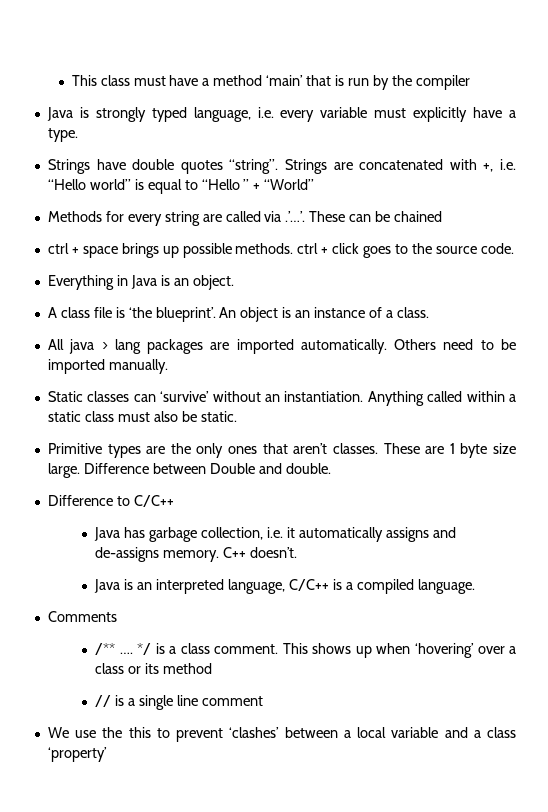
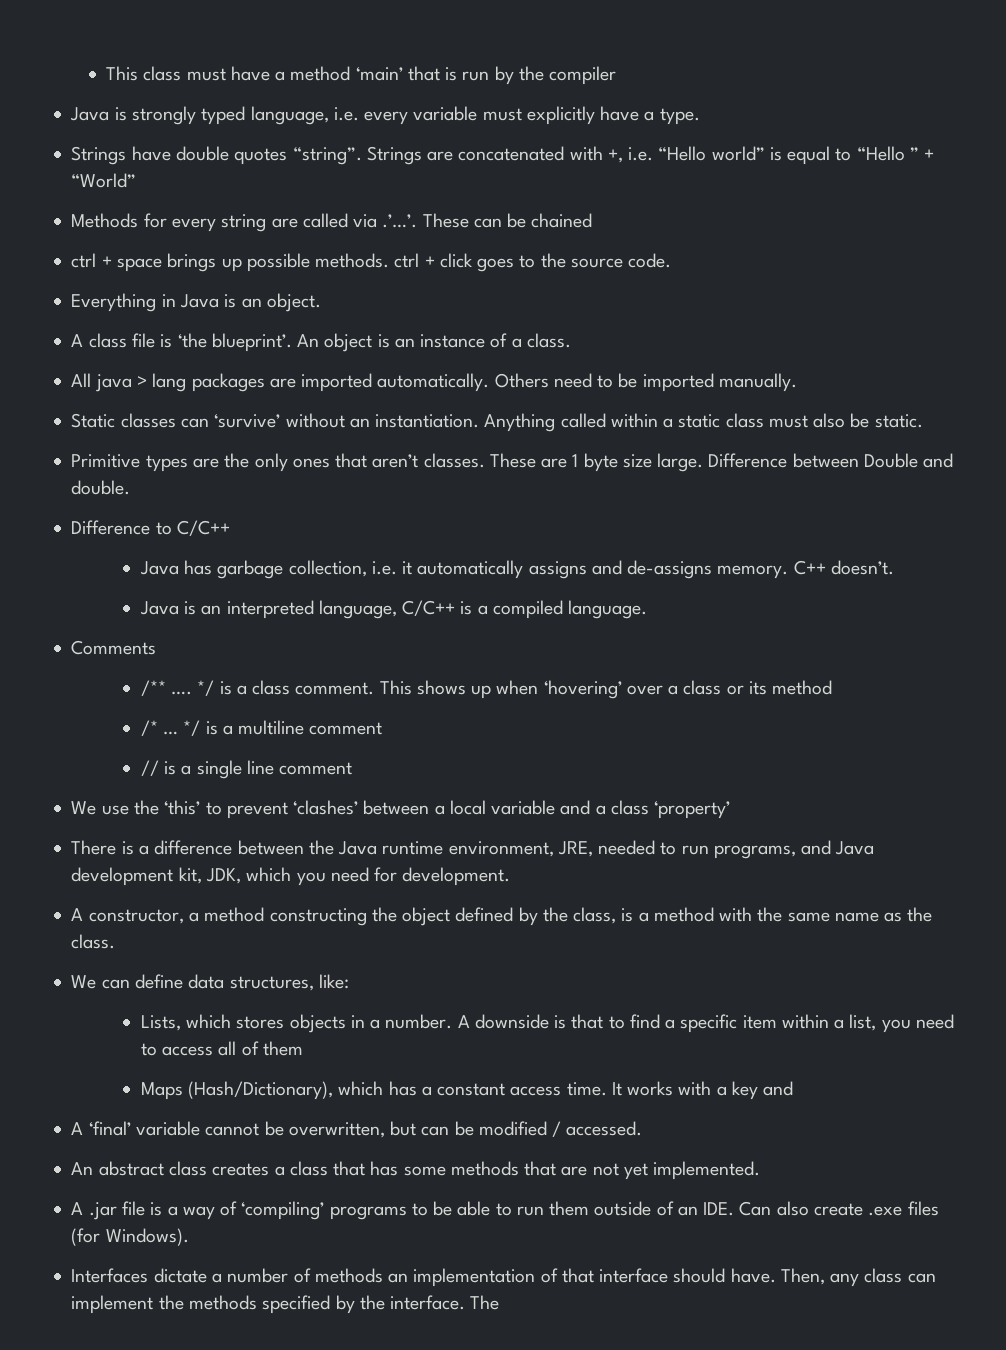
(213, 668) none -> [140,720,383,736] // /* … */ is a multiline comment
[128,727,151,738] this -> [164,800,201,815] ‘this’
(107, 754) none -> [71,840,875,859] [71,867,511,886] [71,907,933,926] [71,934,116,949] [71,974,349,991] [140,1014,955,1033] [140,1041,303,1056] [140,1081,794,1100] [71,1121,643,1138] [71,1161,761,1180] [71,1201,939,1220] [71,1228,189,1246] [71,1268,936,1287] [71,1295,500,1314] // There is a difference between the Java runtime environment, JRE, needed to run programs, and Java development kit, JDK, which you need for development. // A constructor, a method constructing the object defined by the class, is a method with the same name as the class. // We can define data structures, like: // Lists, which stores objects in a number. A downside is that to find a specific item within a list, you need to access all of them // Maps (Hash/Dictionary), which has a constant access time. It works with a key and // A ‘final’ variable cannot be overwritten, but can be modified / accessed. // An abstract class creates a class that has some methods that are not yet implemented. // A .jar file is a way of ‘compiling’ programs to be able to run them outside of an IDE. Can also create .exe files (for Windows). // Interfaces dictate a number of methods an implementation of that interface should have. Then, any class can implement the methods specified by the interface. The

